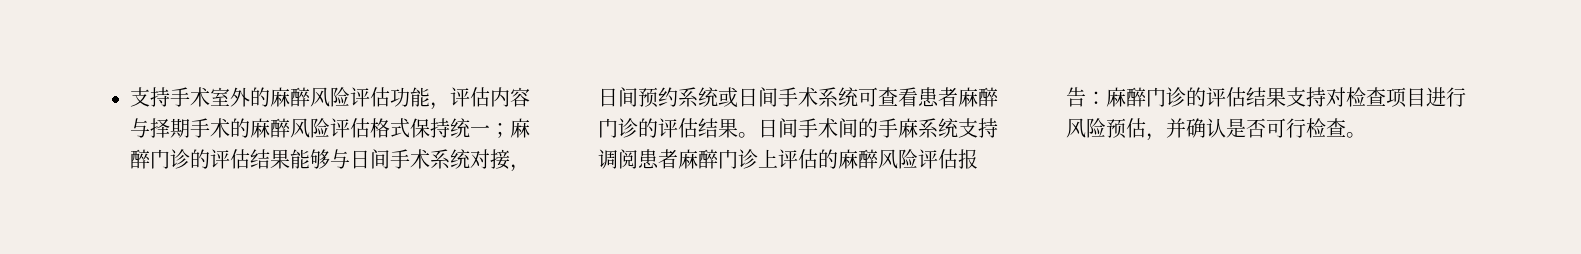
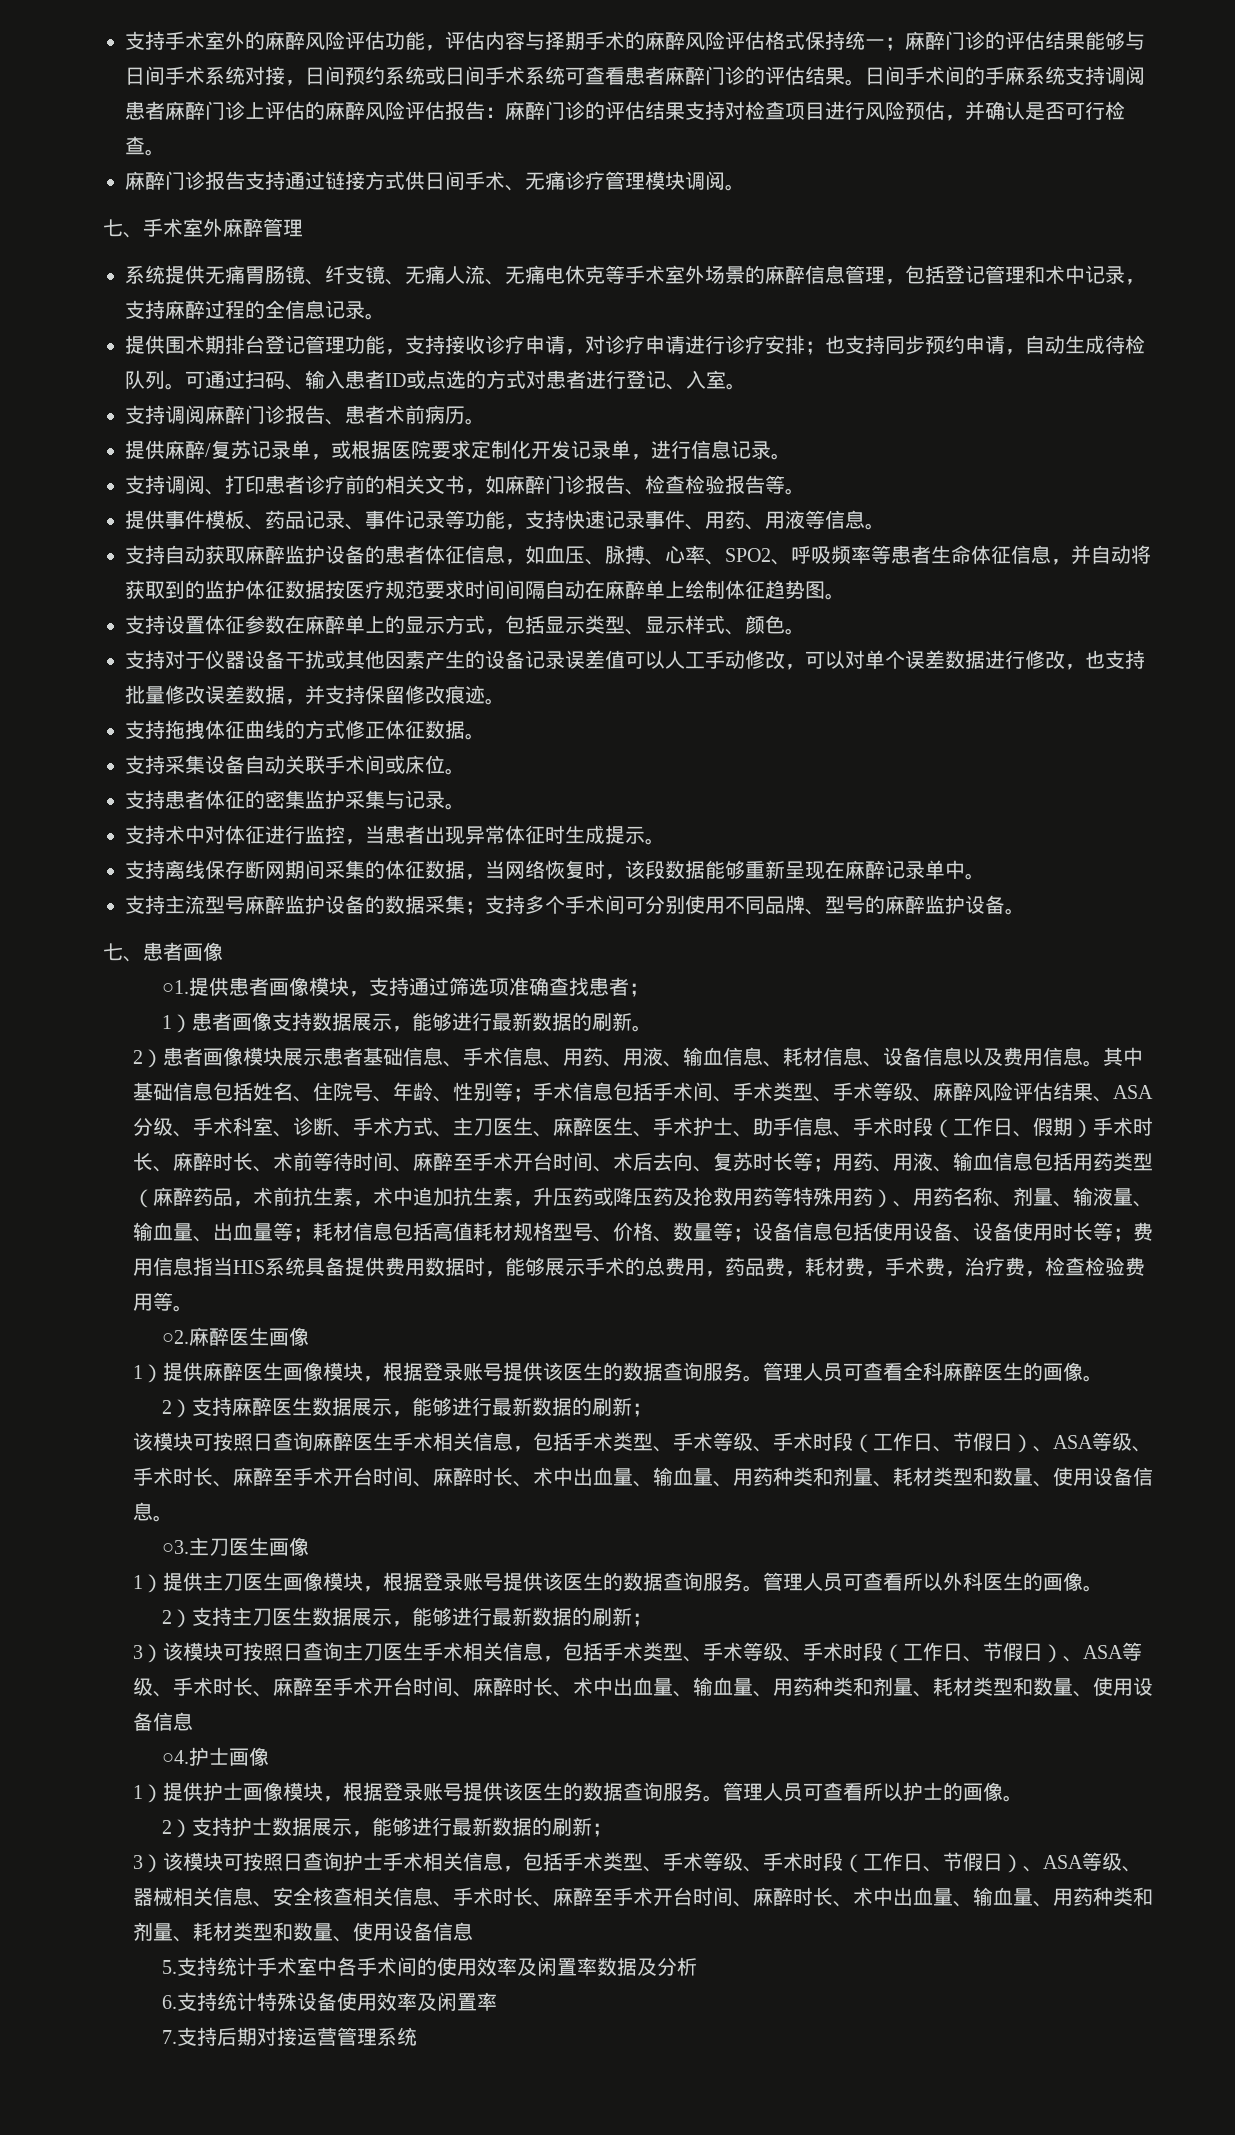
(1366, 135) none -> [125,171,745,191] [103,218,303,238] [125,265,1145,285] [125,300,385,320] [125,335,1145,355] [125,370,746,390] [125,405,485,425] [125,440,791,460] [125,475,805,495] [125,510,885,530] [125,545,1151,565] [125,580,845,600] [125,615,805,635] [125,650,1145,670] [125,685,505,705] [125,720,485,740] [125,755,465,775] [125,790,465,810] [125,825,665,845] [125,860,985,880] [125,895,1025,915] [103,942,223,962] [162,977,650,997] [162,1012,653,1033] [132,1047,1143,1068] [132,1082,1153,1102] [132,1117,1153,1138] [132,1152,1153,1172] [132,1187,1153,1208] [132,1222,1153,1242] [132,1257,1145,1277] [132,1292,193,1312] [162,1327,310,1346] [132,1362,1103,1383] [162,1397,653,1418] [132,1432,1152,1453] [132,1467,1153,1487] [132,1502,173,1522] [162,1537,310,1556] [132,1572,1103,1593] [162,1607,653,1628] [132,1642,1142,1663] [132,1677,1153,1697] [132,1712,193,1731] [162,1747,270,1766] [132,1782,1023,1803] [162,1817,613,1838] [132,1852,1142,1873] [132,1887,1153,1907] [132,1922,473,1942] [162,1957,698,1976] [162,1992,498,2012] [162,2027,418,2046] // 麻醉门诊报告支持通过链接方式供日间手术、无痛诊疗管理模块调阅。 // 七、手术室外麻醉管理 // 系统提供无痛胃肠镜、纤支镜、无痛人流、无痛电休克等手术室外场景的麻醉信息管理，包括登记管理和术中记录，支持麻醉过程的全信息记录。 // 提供围术期排台登记管理功能，支持接收诊疗申请，对诊疗申请进行诊疗安排；也支持同步预约申请，自动生成待检队列。可通过扫码、输入患者ID或点选的方式对患者进行登记、入室。 // 支持调阅麻醉门诊报告、患者术前病历。 // 提供麻醉/复苏记录单，或根据医院要求定制化开发记录单，进行信息记录。 // 支持调阅、打印患者诊疗前的相关文书，如麻醉门诊报告、检查检验报告等。 // 提供事件模板、药品记录、事件记录等功能，支持快速记录事件、用药、用液等信息。 // 支持自动获取麻醉监护设备的患者体征信息，如血压、脉搏、心率、SPO2、呼吸频率等患者生命体征信息，并自动将获取到的监护体征数据按医疗规范要求时间间隔自动在麻醉单上绘制体征趋势图。 // 支持设置体征参数在麻醉单上的显示方式，包括显示类型、显示样式、颜色。 // 支持对于仪器设备干扰或其他因素产生的设备记录误差值可以人工手动修改，可以对单个误差数据进行修改，也支持批量修改误差数据，并支持保留修改痕迹。 // 支持拖拽体征曲线的方式修正体征数据。 // 支持采集设备自动关联手术间或床位。 // 支持患者体征的密集监护采集与记录。 // 支持术中对体征进行监控，当患者出现异常体征时生成提示。 // 支持离线保存断网期间采集的体征数据，当网络恢复时，该段数据能够重新呈现在麻醉记录单中。 // 支持主流型号麻醉监护设备的数据采集；支持多个手术间可分别使用不同品牌、型号的麻醉监护设备。 // 七、患者画像 // ○1.提供患者画像模块，支持通过筛选项准确查找患者； // 1）患者画像支持数据展示，能够进行最新数据的刷新。 // 2）患者画像模块展示患者基础信息、手术信息、用药、用液、输血信息、耗材信息、设备信息以及费用信息。其中基础信息包括姓名、住院号、年龄、性别等；手术信息包括手术间、手术类型、手术等级、麻醉风险评估结果、ASA分级、手术科室、诊断、手术方式、主刀医生、麻醉医生、手术护士、助手信息、手术时段（工作日、假期）手术时长、麻醉时长、术前等待时间、麻醉至手术开台时间、术后去向、复苏时长等；用药、用液、输血信息包括用药类型（麻醉药品，术前抗生素，术中追加抗生素，升压药或降压药及抢救用药等特殊用药）、用药名称、剂量、输液量、输血量、出血量等；耗材信息包括高值耗材规格型号、价格、数量等；设备信息包括使用设备、设备使用时长等；费用信息指当HIS系统具备提供费用数据时，能够展示手术的总费用，药品费，耗材费，手术费，治疗费，检查检验费用等。 // ○2.麻醉医生画像 // 1）提供麻醉医生画像模块，根据登录账号提供该医生的数据查询服务。管理人员可查看全科麻醉医生的画像。 // 2）支持麻醉医生数据展示，能够进行最新数据的刷新； // 该模块可按照日查询麻醉医生手术相关信息，包括手术类型、手术等级、手术时段（工作日、节假日）、ASA等级、手术时长、麻醉至手术开台时间、麻醉时长、术中出血量、输血量、用药种类和剂量、耗材类型和数量、使用设备信息。 // ○3.主刀医生画像 // 1）提供主刀医生画像模块，根据登录账号提供该医生的数据查询服务。管理人员可查看所以外科医生的画像。 // 2）支持主刀医生数据展示，能够进行最新数据的刷新； // 3）该模块可按照日查询主刀医生手术相关信息，包括手术类型、手术等级、手术时段（工作日、节假日）、ASA等级、手术时长、麻醉至手术开台时间、麻醉时长、术中出血量、输血量、用药种类和剂量、耗材类型和数量、使用设备信息 // ○4.护士画像 // 1）提供护士画像模块，根据登录账号提供该医生的数据查询服务。管理人员可查看所以护士的画像。 // 2）支持护士数据展示，能够进行最新数据的刷新； // 3）该模块可按照日查询护士手术相关信息，包括手术类型、手术等级、手术时段（工作日、节假日）、ASA等级、器械相关信息、安全核查相关信息、手术时长、麻醉至手术开台时间、麻醉时长、术中出血量、输血量、用药种类和剂量、耗材类型和数量、使用设备信息 // 5.支持统计手术室中各手术间的使用效率及闲置率数据及分析 // 6.支持统计特殊设备使用效率及闲置率 // 7.支持后期对接运营管理系统

